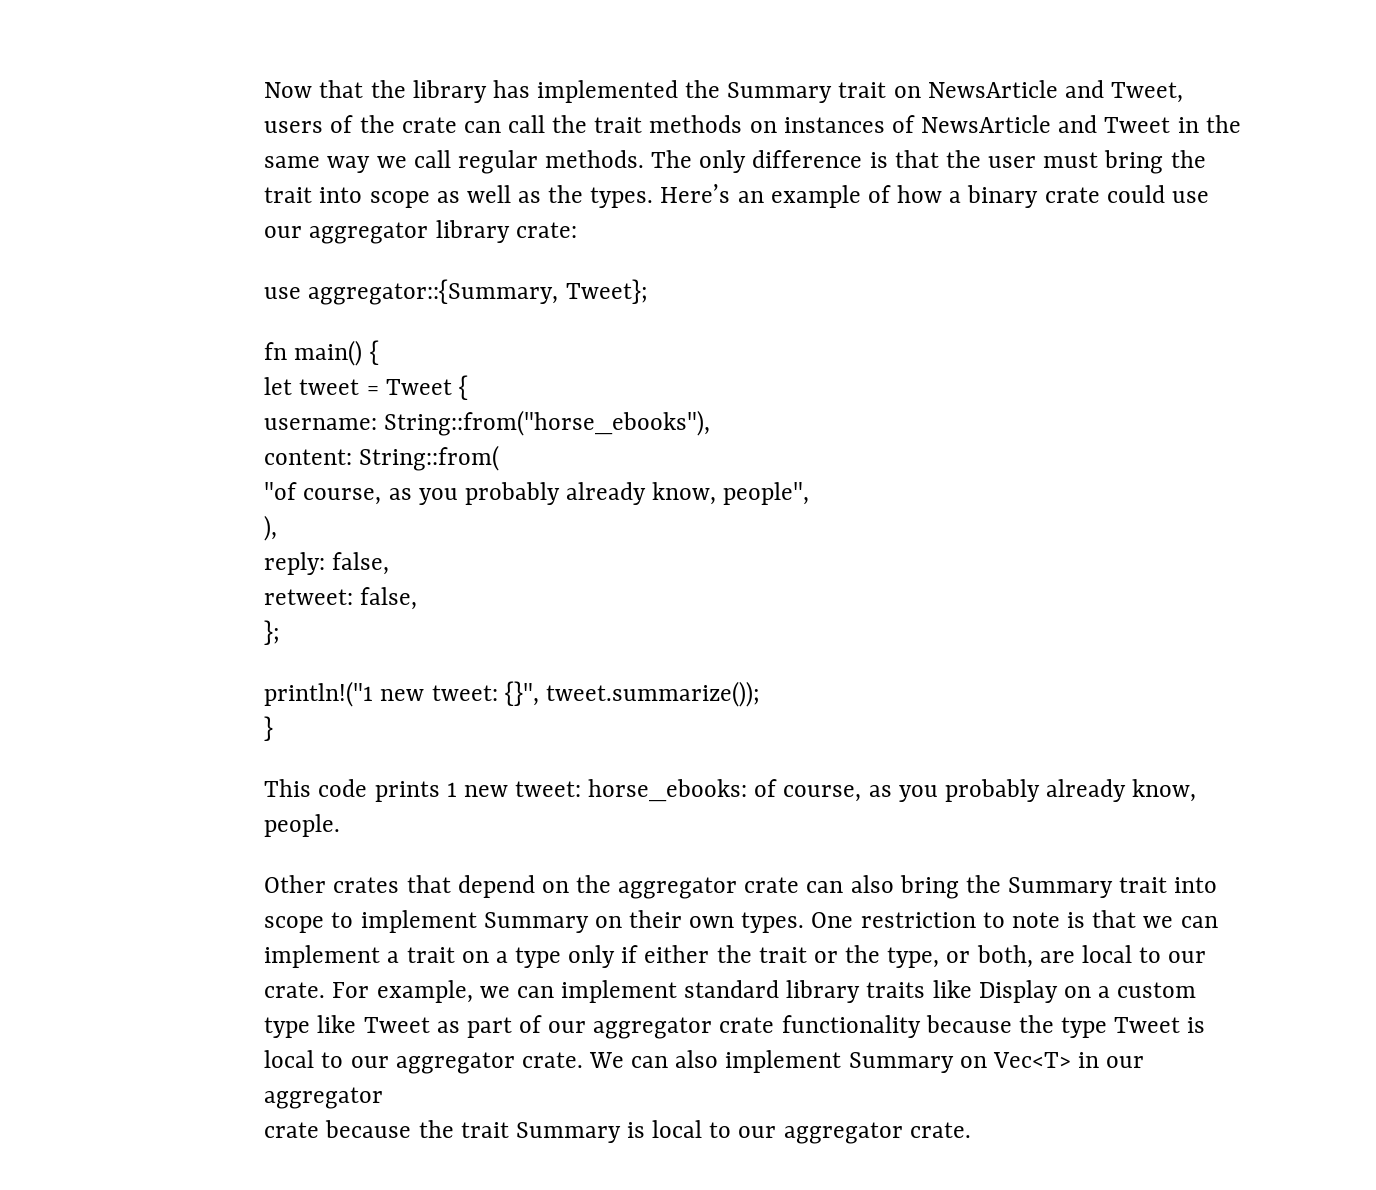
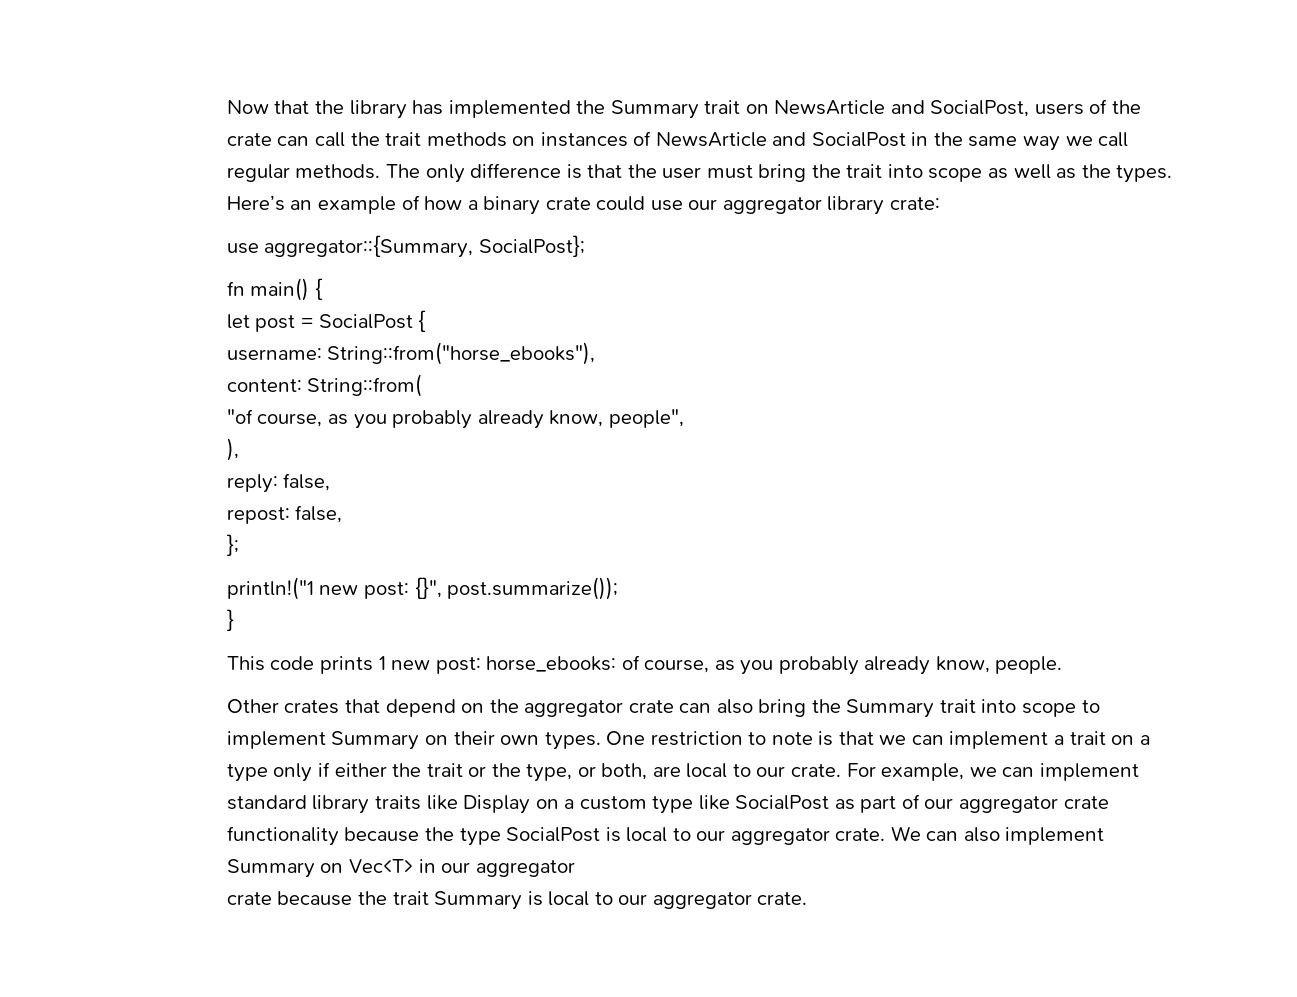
[1111,82,1184,103] Tweet, -> [930,100,1030,117] SocialPost,
[1104,117,1171,133] Tweet -> [811,132,906,147] SocialPost
[565,279,648,304] Tweet}; -> [479,235,586,257] SocialPost};
[299,379,452,395] tweet = Tweet -> [255,314,413,332] post = SocialPost
[264,589,354,605] retweet: -> [226,507,290,524] repost:
[431,681,760,707] tweet: {}", tweet.summarize()); -> [364,577,619,600] post: {}", post.summarize());
[514,781,581,797] tweet: -> [435,657,481,674] post:
[363,1017,430,1033] Tweet -> [735,795,830,810] SocialPost
[1114,1017,1181,1033] Tweet -> [506,827,601,842] SocialPost

